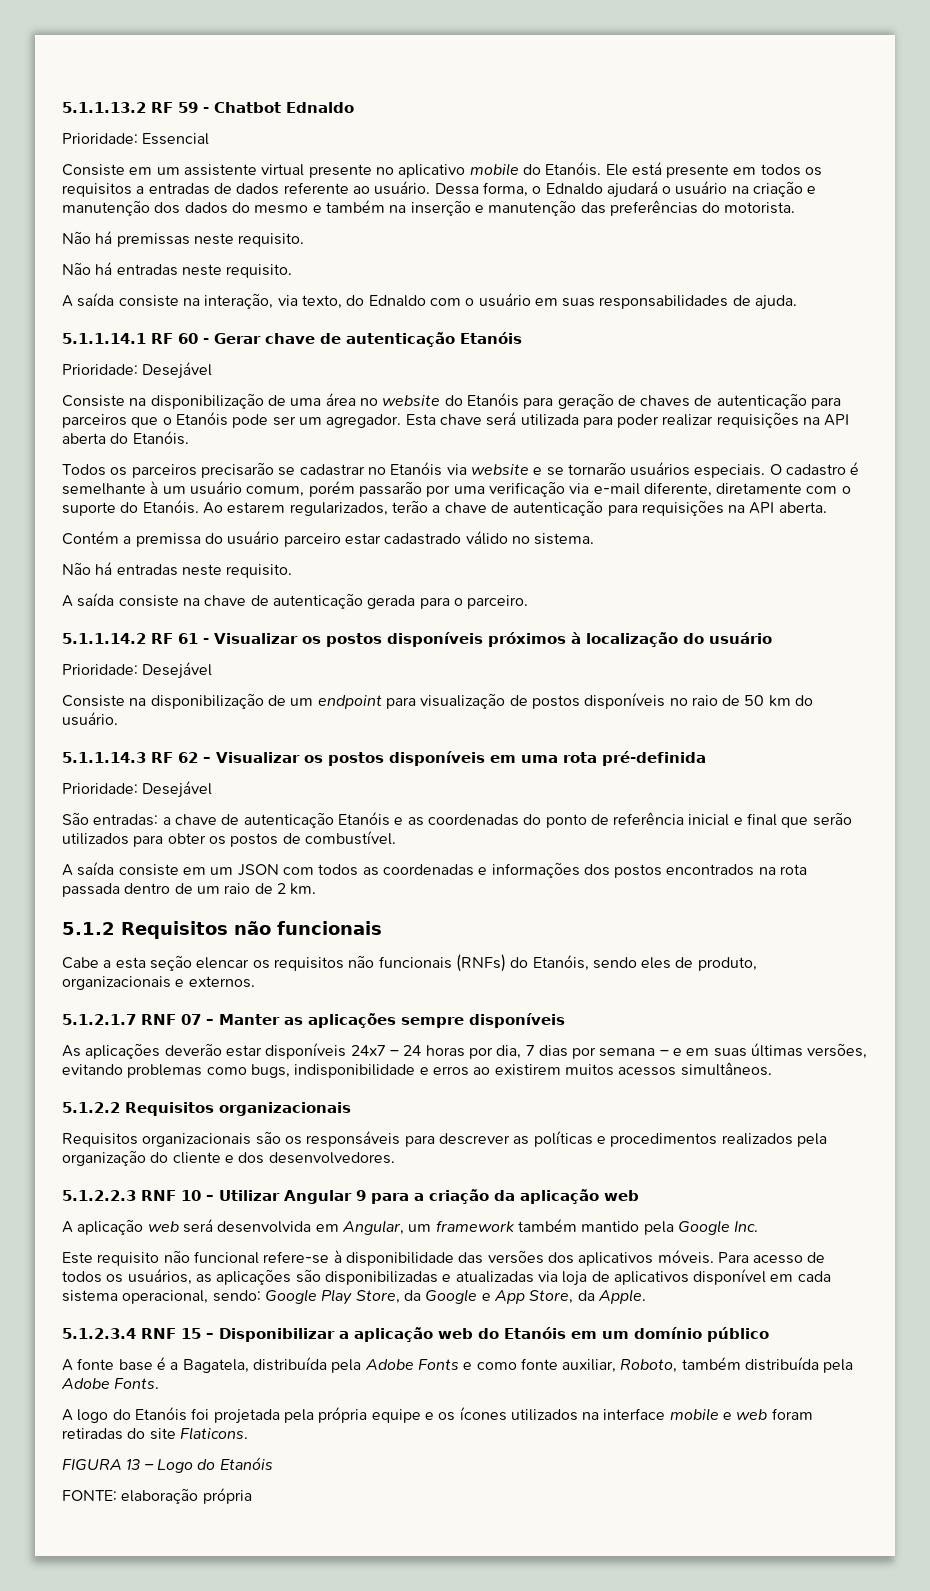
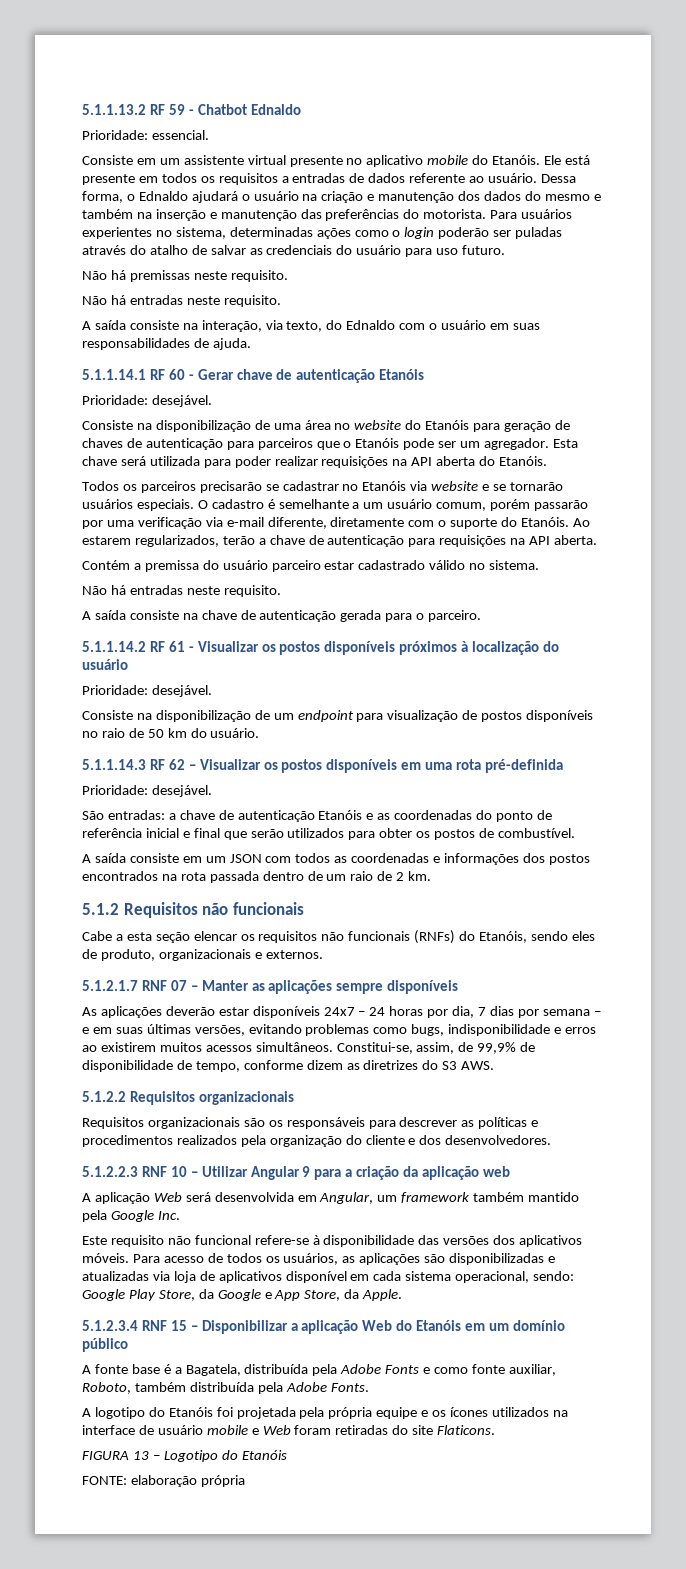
[142,133,210,145] Essencial -> [151,130,209,140] essencial.
(796, 208) none -> [490,209,573,219] [82,227,563,239] [82,245,506,257] Para usuários experientes no sistema, determinadas ações como o login poderão ser puladas através do atalho de salvar as credenciais do usuário para uso futuro.
[142,362,213,379] Desejável -> [151,395,212,407] desejável.
[150,481,159,494] à -> [352,502,360,509] a
[142,662,213,679] Desejável -> [151,685,212,697] desejável.
[142,781,213,798] Desejável -> [151,785,212,797] desejável.
(772, 1069) none -> [336,1042,536,1054] [82,1060,495,1072] Constitui-se, assim, de 99,9% de disponibilidade de tempo, conforme dizem as diretrizes do S3 AWS.
[147,1221,179,1232] web -> [153,1192,182,1202] Web
[438,1328,473,1339] web -> [362,1320,393,1331] Web
[77,1409,109,1423] logo -> [94,1407,145,1419] logotipo
(666, 1414) none -> [138,1425,203,1435] de usuário
[736,1409,768,1420] web -> [262,1425,291,1435] Web
[156,1459,193,1473] Logo -> [163,1450,218,1462] Logotipo

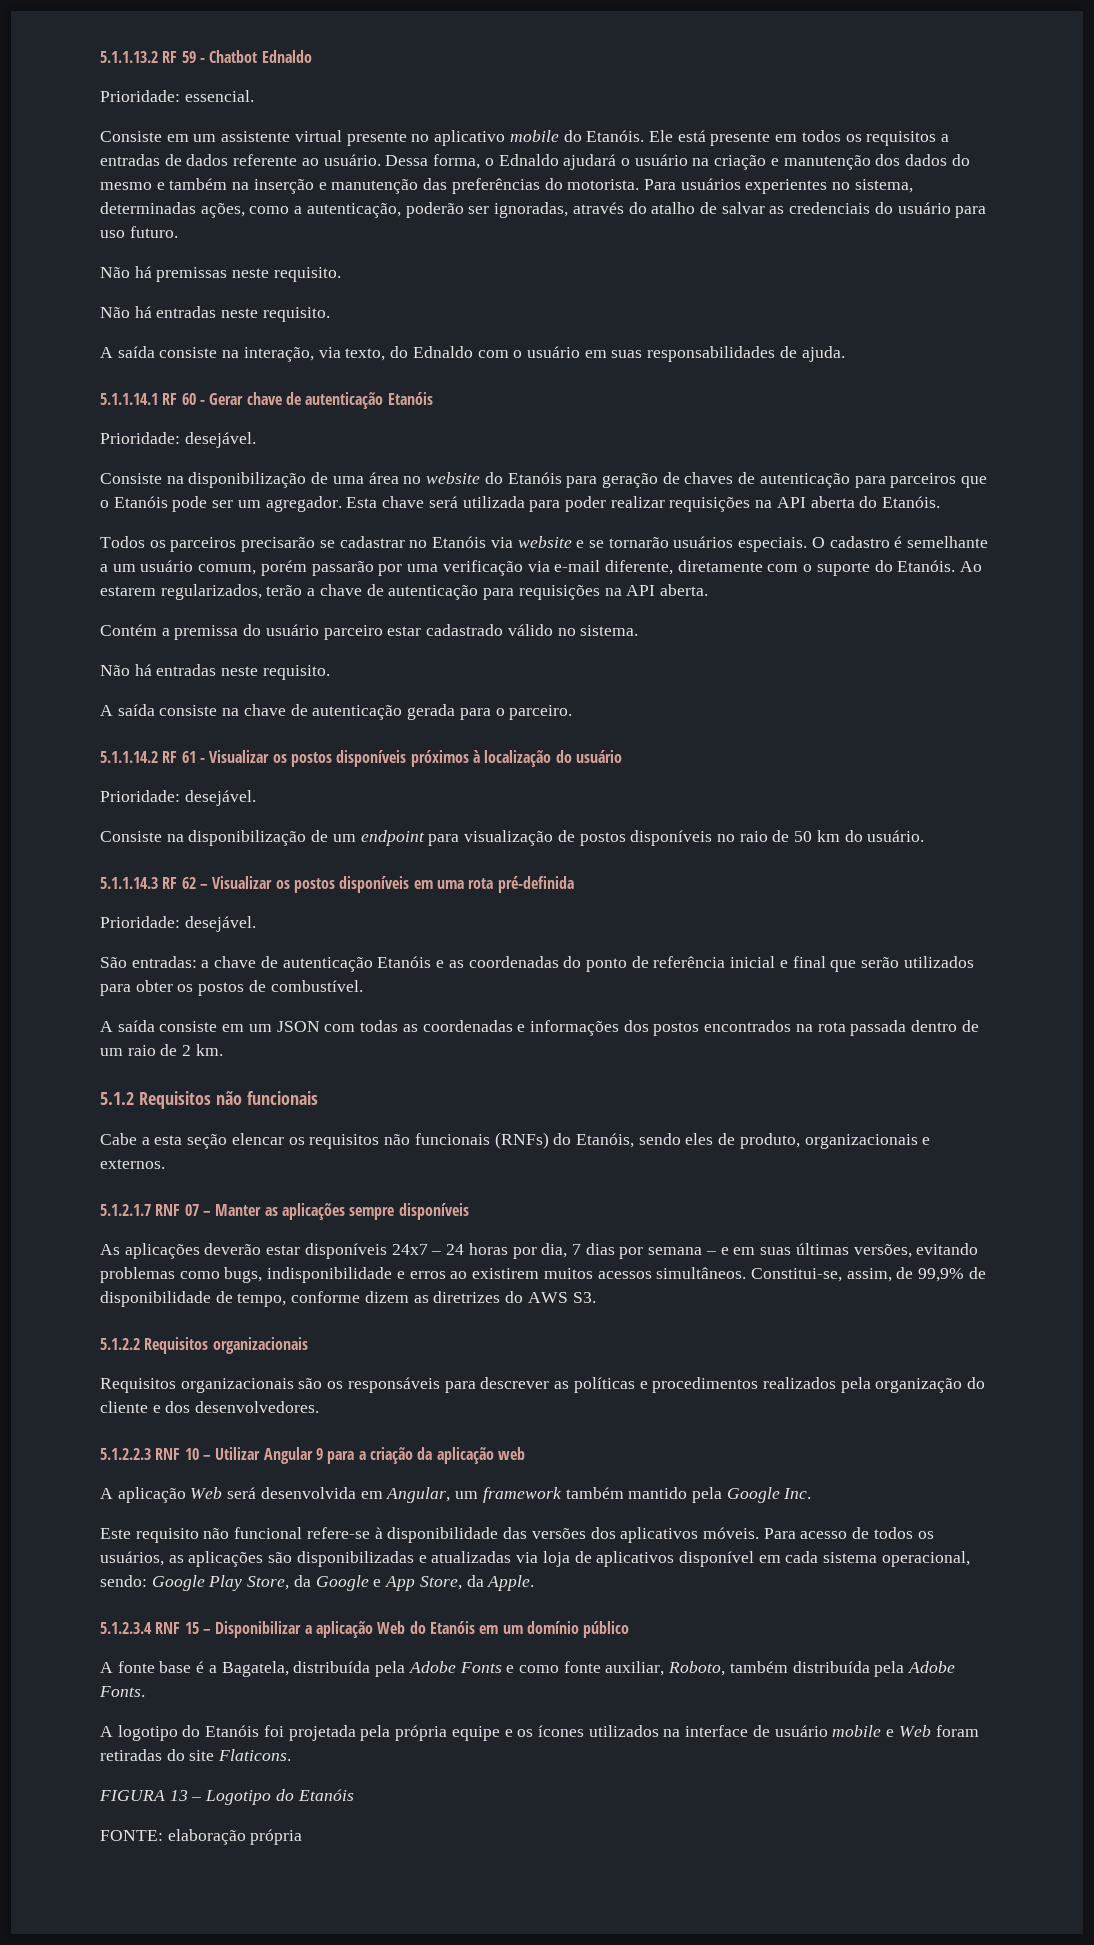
[316,227,435,239] ações como o login -> [200,203,401,218] ações, como a autenticação,
[515,227,563,239] puladas -> [494,202,569,218] ignoradas,
[295,853,331,863] todos -> [360,1020,399,1032] todas
[442,1061,495,1070] S3 AWS. -> [527,1292,596,1303] AWS S3.

